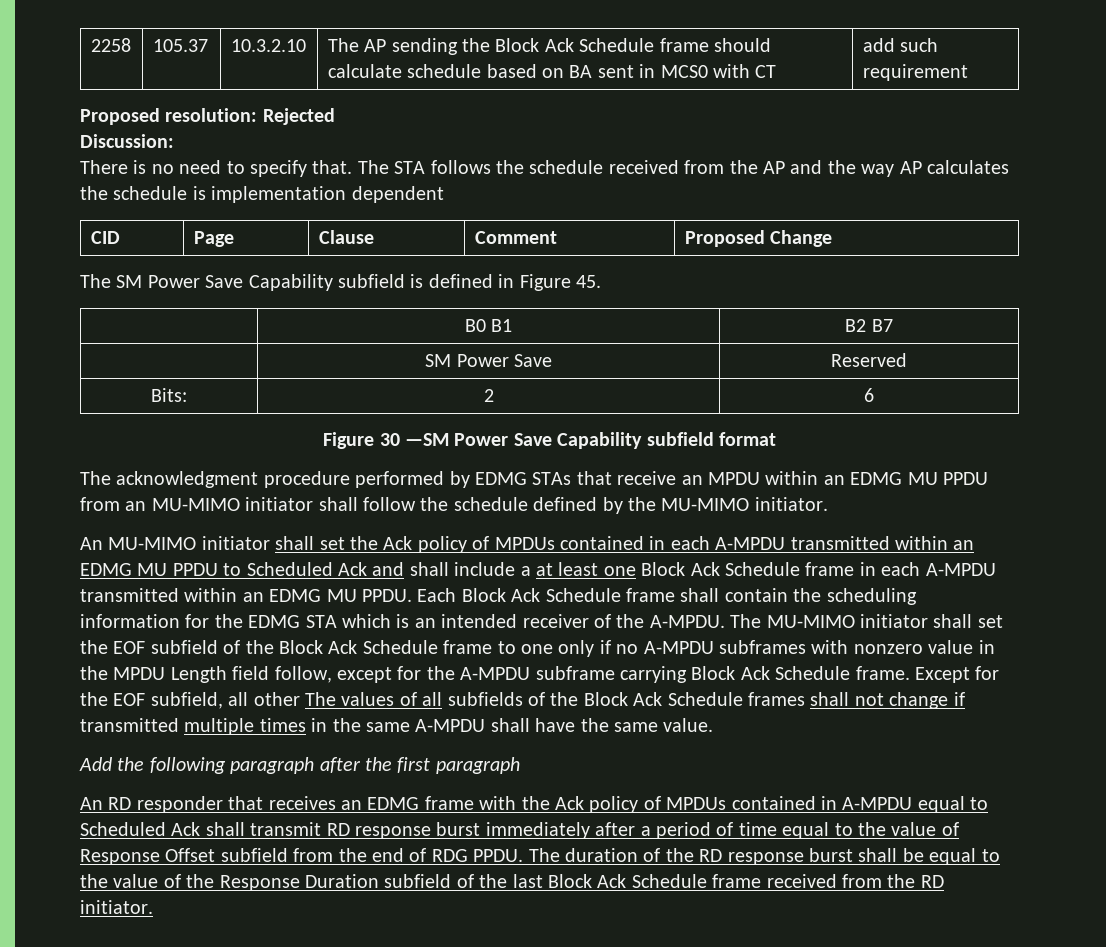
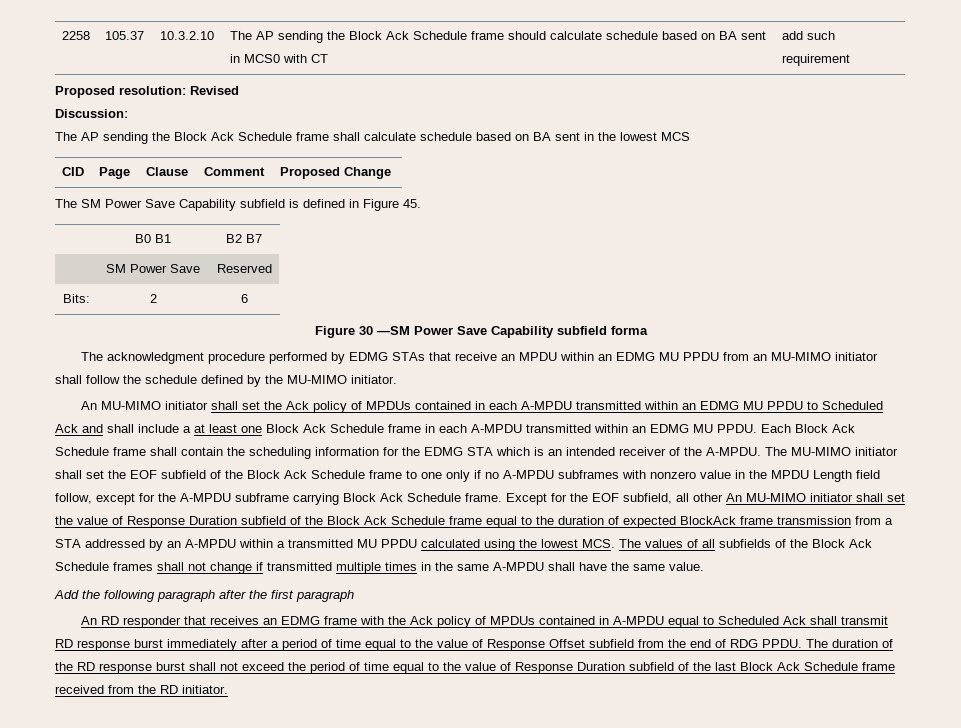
[262,108,335,125] Rejected -> [190,86,239,95] Revised
[80,160,1009,177] [80,186,444,203] There is no need to specify that. The STA follows the schedule received from the AP and the way AP calculates the schedule is implementation dependent -> [55,132,690,144] The AP sending the Block Ack Schedule frame shall calculate schedule based on BA sent in the lowest MCS
[718,432,776,446] format -> [610,326,648,335] forma
(300, 699) none -> [726,493,905,502] [55,516,893,528] [55,539,615,551] An MU-MIMO initiator shall set the value of Response Duration subfield of the Block Ack Schedule frame equal to the duration of expected BlockAck frame transmission from a STA addressed by an A-MPDU within a transmitted MU PPDU calculated using the lowest MCS.
[902,848,1000,865] [80,874,215,888] be equal to the value of the -> [220,662,511,674] not exceed the period of time equal to the value of

